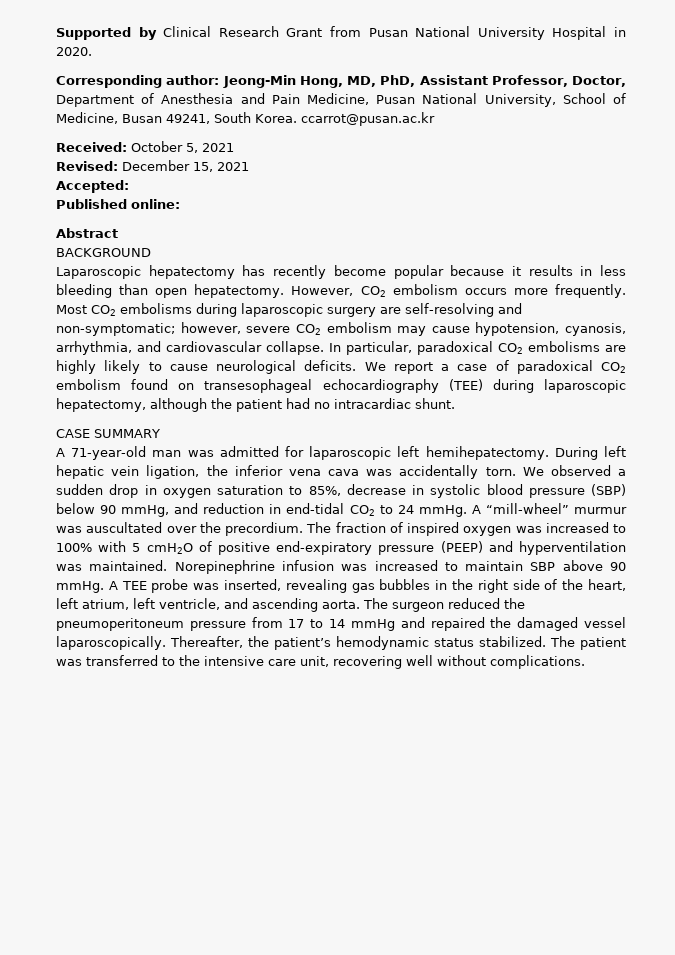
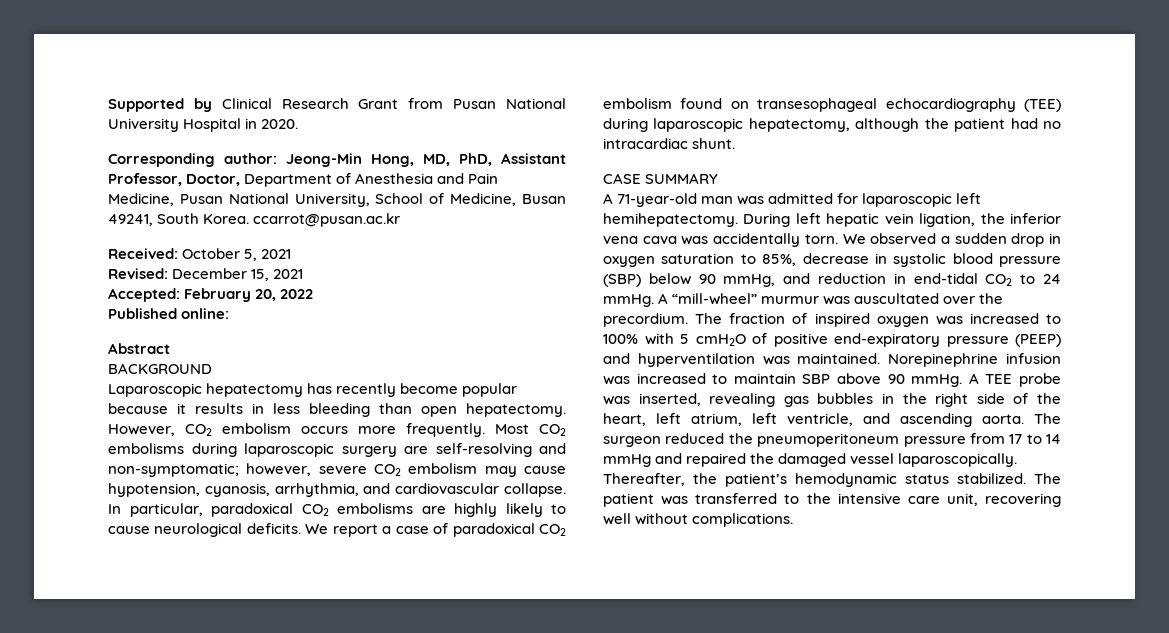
(129, 186) none -> [184,288,314,302] February 20, 2022

